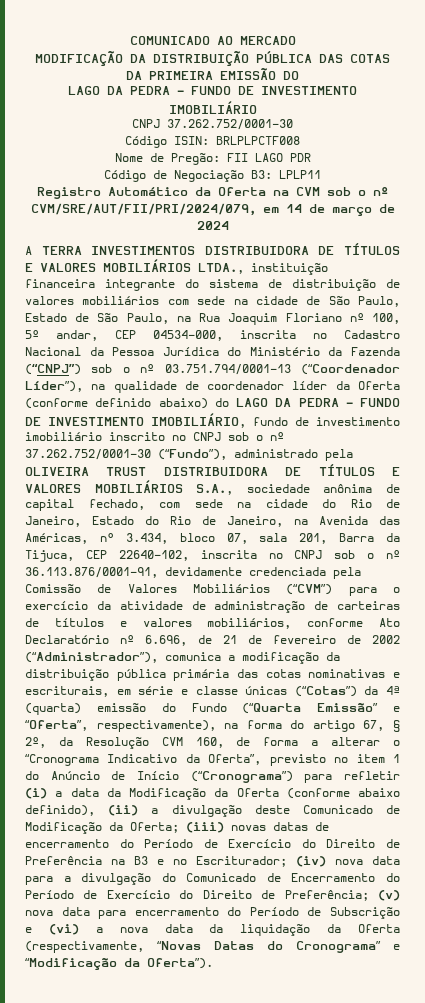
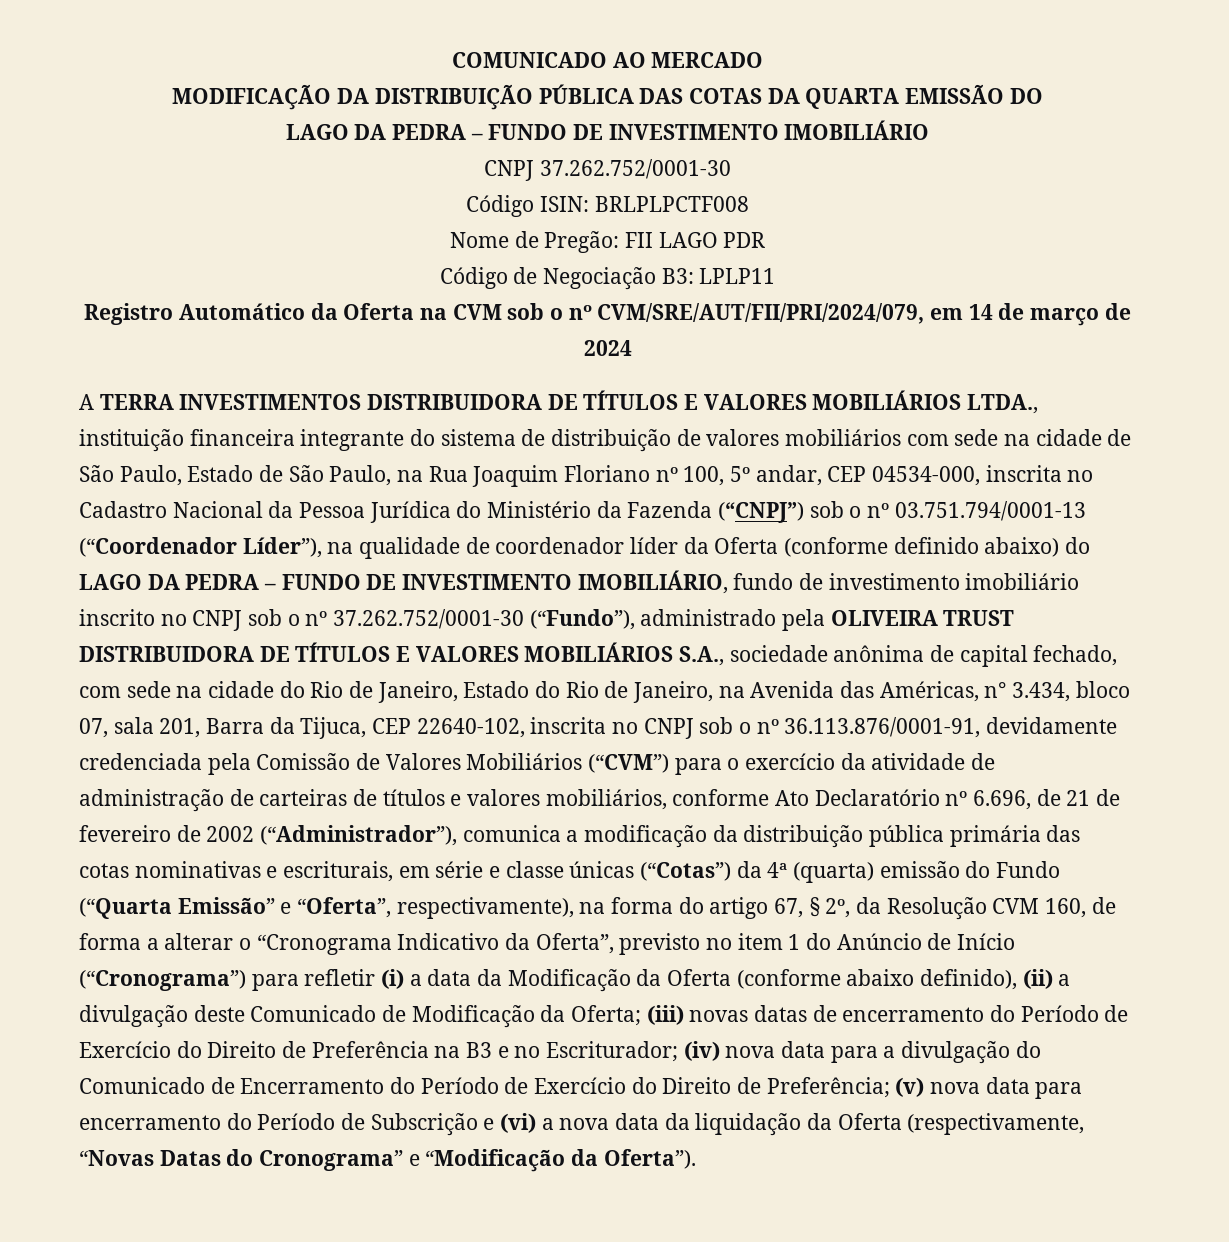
[149,71,213,80] PRIMEIRA -> [805,88,900,109] QUARTA

